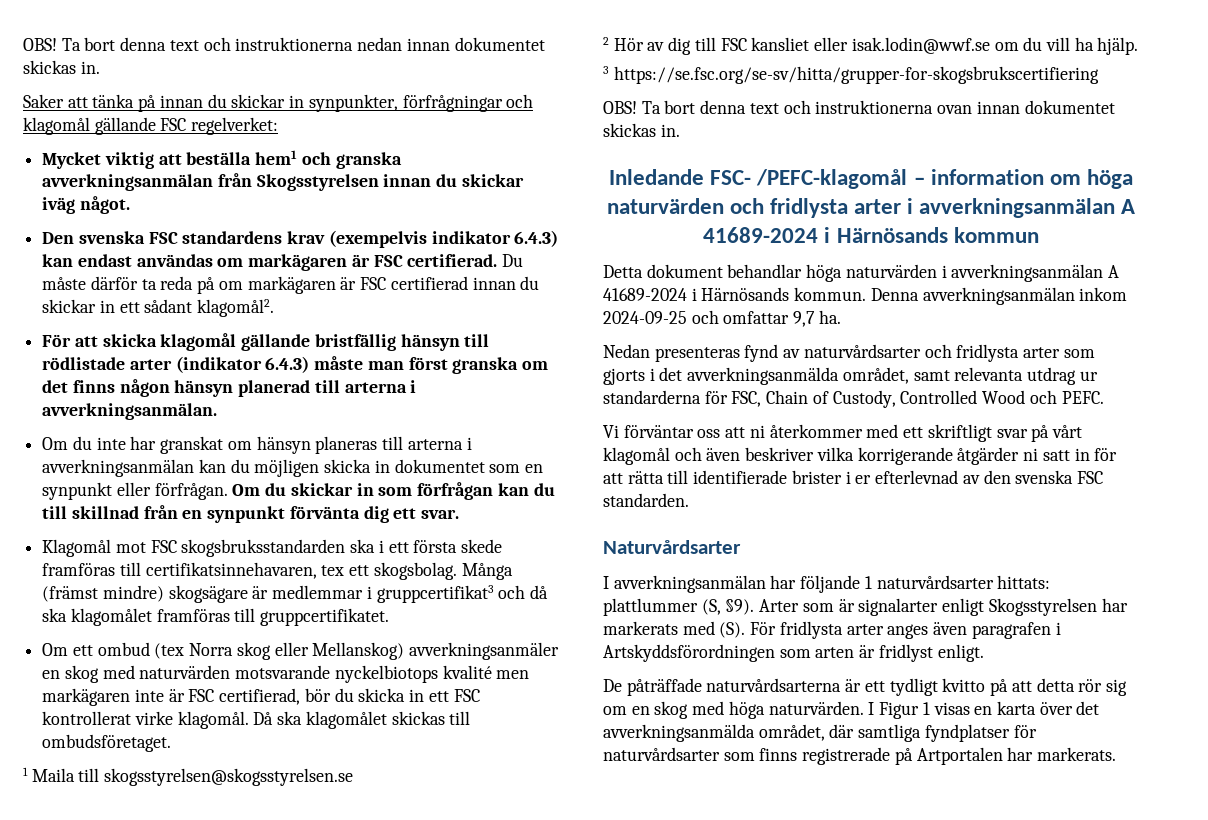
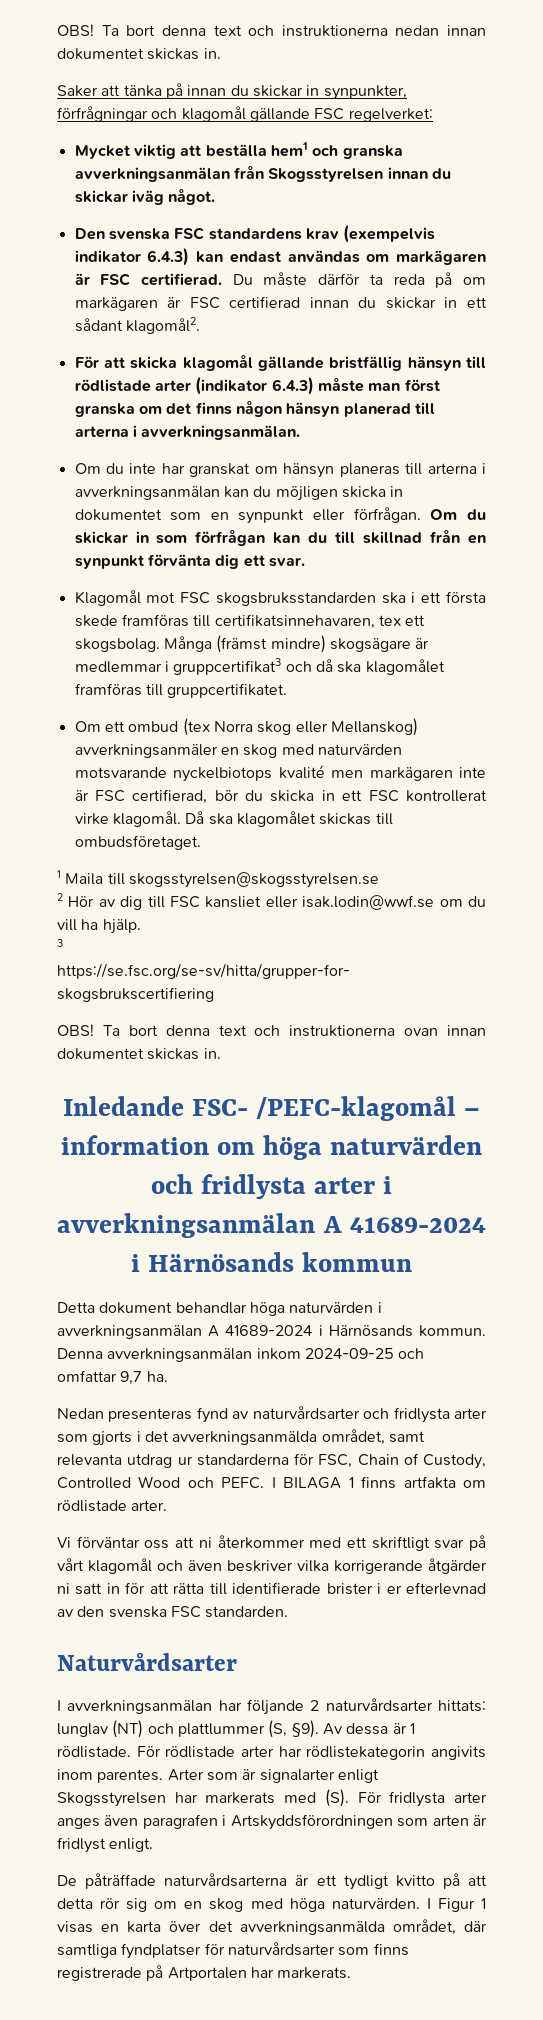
(1104, 397) none -> [271,1476,487,1489] [57,1500,168,1512] I BILAGA 1 finns artfakta om rödlistade arter.
[864,576,872,589] 1 -> [310,1700,320,1711] 2
[603,598,755,616] plattlummer (S, §9). -> [57,1720,415,1738] [57,1746,487,1760] [57,1769,164,1783] lunglav (NT) och plattlummer (S, §9). Av dessa är 1 rödlistade. För rödlistade arter har rödlistekategorin angivits inom parentes.

